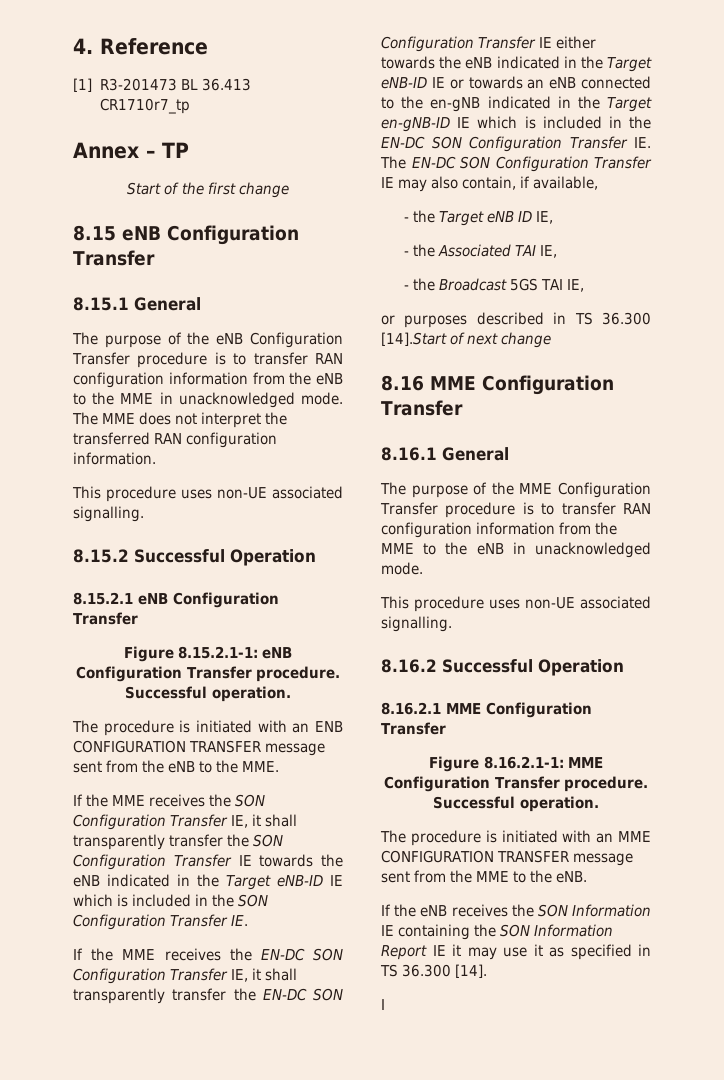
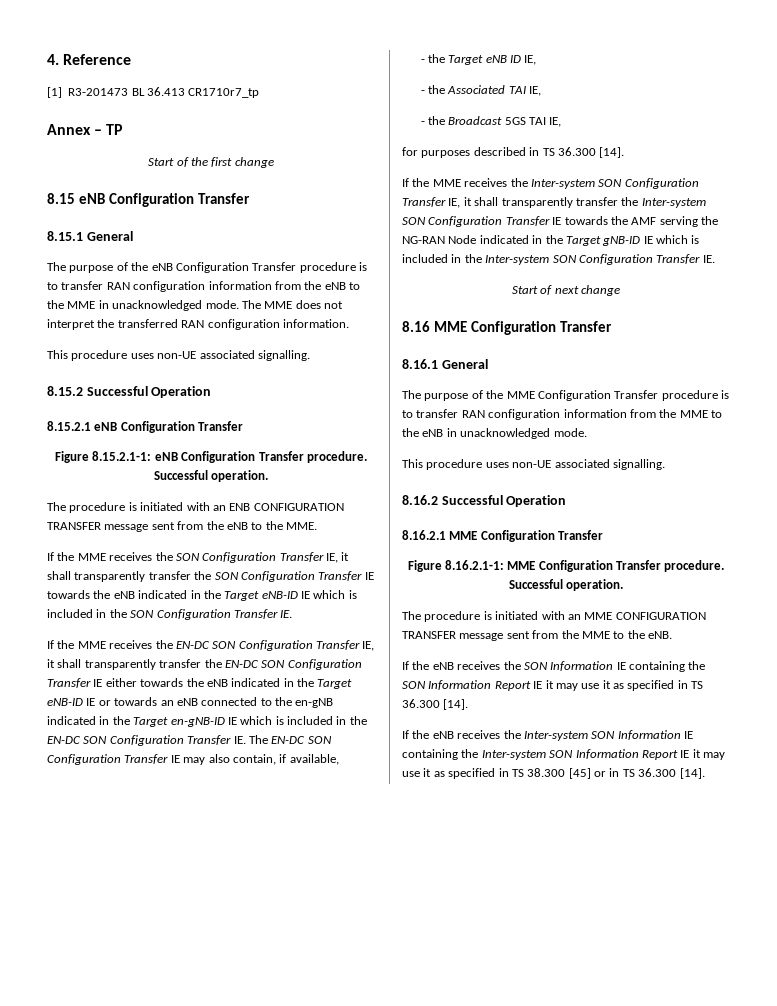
[381,315,395,325] or -> [402,147,418,156] for
[381,332,447,346] [14].Start -> [599,147,625,158] [402,178,699,189] [402,197,706,208] [402,216,718,227] [402,235,700,246] [402,254,715,265] [511,286,538,294] [14]. // If the MME receives the Inter-system SON Configuration Transfer IE, it shall transparently transfer the Inter-system SON Configuration Transfer IE towards the AMF serving the NG-RAN Node indicated in the Target gNB-ID IE which is included in the Inter-system SON Configuration Transfer IE. // Start
[381,999,385,1010] I -> [402,730,693,741] [402,749,725,760] [402,768,705,779] If the eNB receives the Inter-system SON Information IE containing the Inter-system SON Information Report IE it may use it as specified in TS 38.300 [45] or in TS 36.300 [14].

